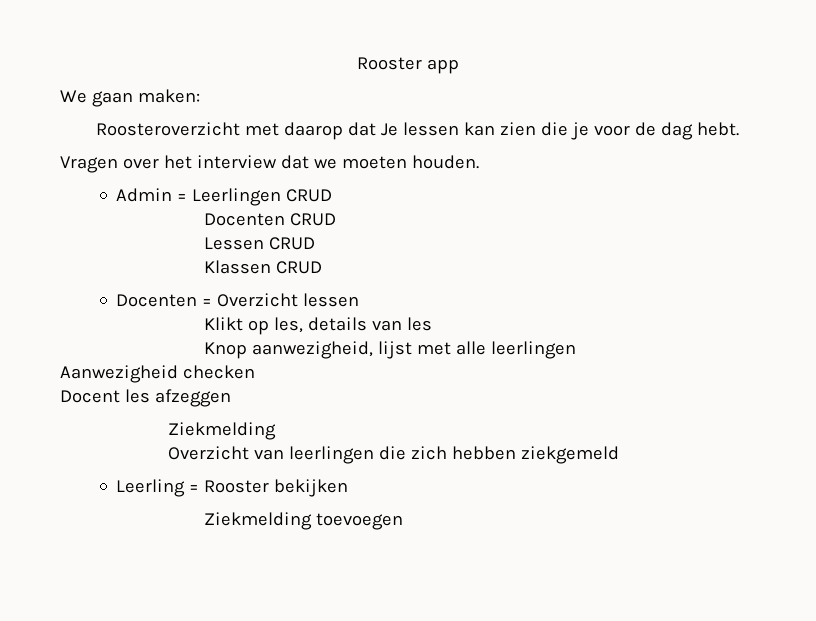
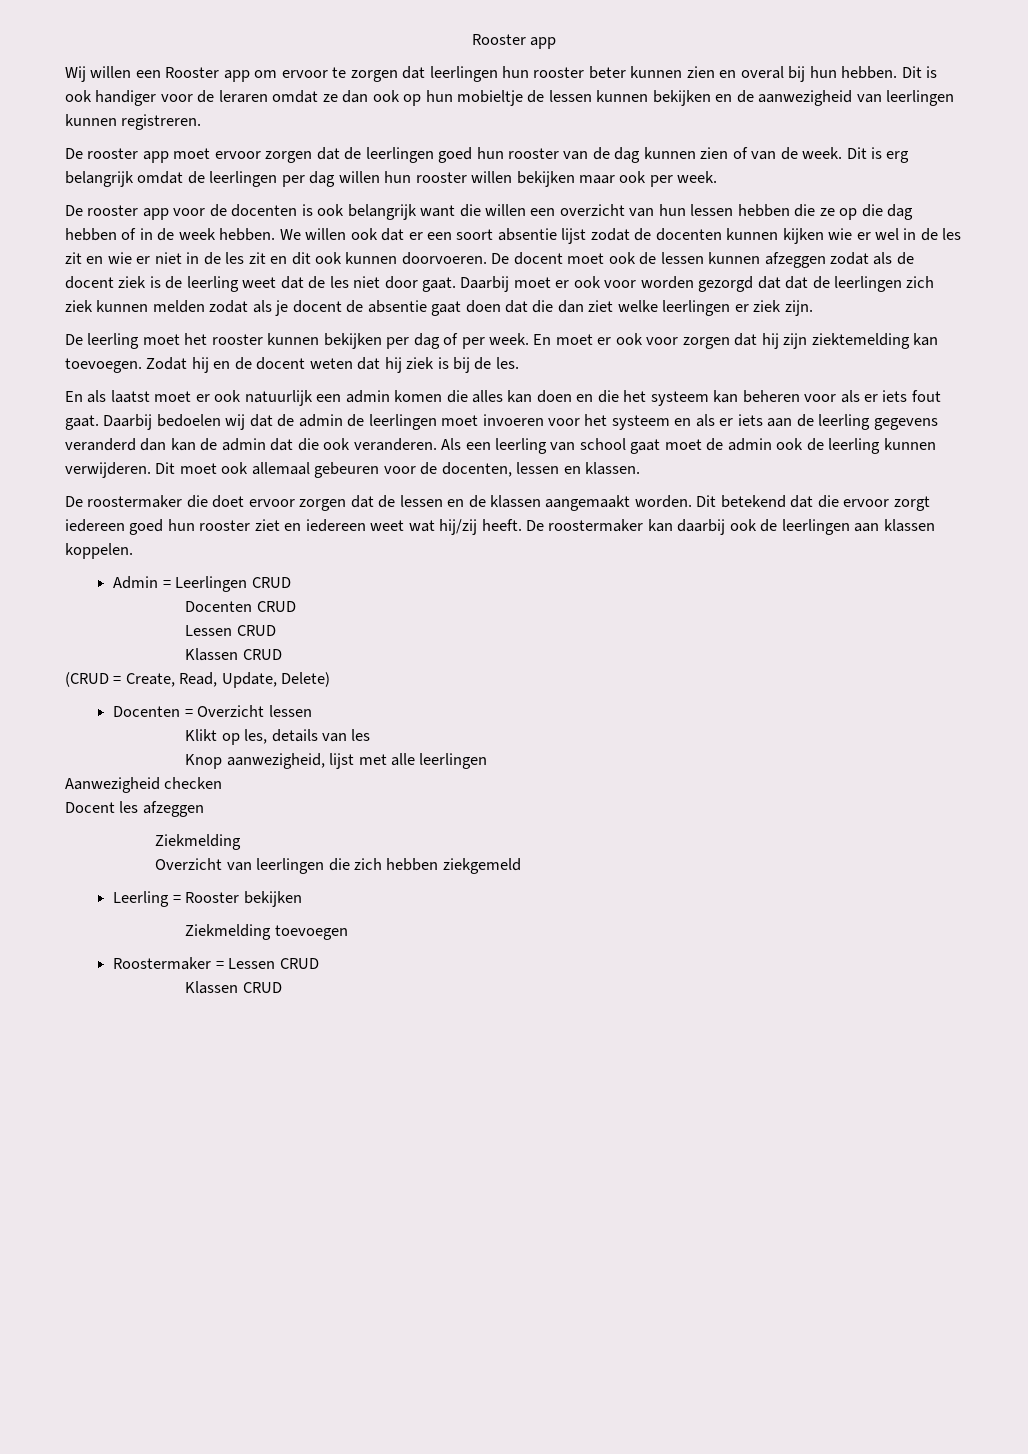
[60,89,200,107] [95,122,739,140] [60,155,479,173] We gaan maken: // Roosteroverzicht met daarop dat Je lessen kan zien die je voor de dag hebt. // Vragen over het interview dat we moeten houden. -> [65,66,938,82] [65,90,955,106] [65,114,202,130] [65,147,910,163] [65,171,718,187] [65,204,914,220] [65,228,962,244] [65,252,914,268] [65,276,935,292] [65,300,813,316] [65,333,939,349] [65,357,519,373] [65,390,941,406] [65,414,938,430] [65,438,936,454] [65,462,641,478] [65,495,930,511] [65,519,935,535] [65,543,133,559] Wij willen een Rooster app om ervoor te zorgen dat leerlingen hun rooster beter kunnen zien en overal bij hun hebben. Dit is ook handiger voor de leraren omdat ze dan ook op hun mobieltje de lessen kunnen bekijken en de aanwezigheid van leerlingen kunnen registreren. // De rooster app moet ervoor zorgen dat de leerlingen goed hun rooster van de dag kunnen zien of van de week. Dit is erg belangrijk omdat de leerlingen per dag willen hun rooster willen bekijken maar ook per week. // De rooster app voor de docenten is ook belangrijk want die willen een overzicht van hun lessen hebben die ze op die dag hebben of in de week hebben. We willen ook dat er een soort absentie lijst zodat de docenten kunnen kijken wie er wel in de les zit en wie er niet in de les zit en dit ook kunnen doorvoeren. De docent moet ook de lessen kunnen afzeggen zodat als de docent ziek is de leerling weet dat de les niet door gaat. Daarbij moet er ook voor worden gezorgd dat dat de leerlingen zich ziek kunnen melden zodat als je docent de absentie gaat doen dat die dan ziet welke leerlingen er ziek zijn. // De leerling moet het rooster kunnen bekijken per dag of per week. En moet er ook voor zorgen dat hij zijn ziektemelding kan toevoegen. Zodat hij en de docent weten dat hij ziek is bij de les. // En als laatst moet er ook natuurlijk een admin komen die alles kan doen en die het systeem kan beheren voor als er iets fout gaat. Daarbij bedoelen wij dat de admin de leerlingen moet invoeren voor het systeem en als er iets aan de leerling gegevens veranderd dan kan de admin dat die ook veranderen. Als een leerling van school gaat moet de admin ook de leerling kunnen verwijderen. Dit moet ook allemaal gebeuren voor de docenten, lessen en klassen. // De roostermaker die doet ervoor zorgen dat de lessen en de klassen aangemaakt worden. Dit betekend dat die ervoor zorgt iedereen goed hun rooster ziet en iedereen weet wat hij/zij heeft. De roostermaker kan daarbij ook de leerlingen aan klassen koppelen.
(322, 267) none -> [65,672,331,688] // (CRUD = Create, Read, Update, Delete)
(403, 521) none -> [113,957,319,970] [185,981,282,994] // Roostermaker = Lessen CRUD // Klassen CRUD

